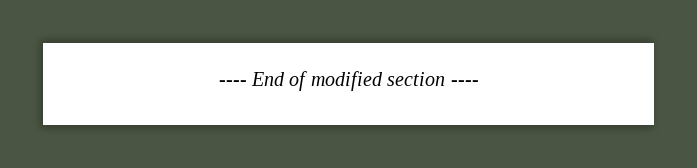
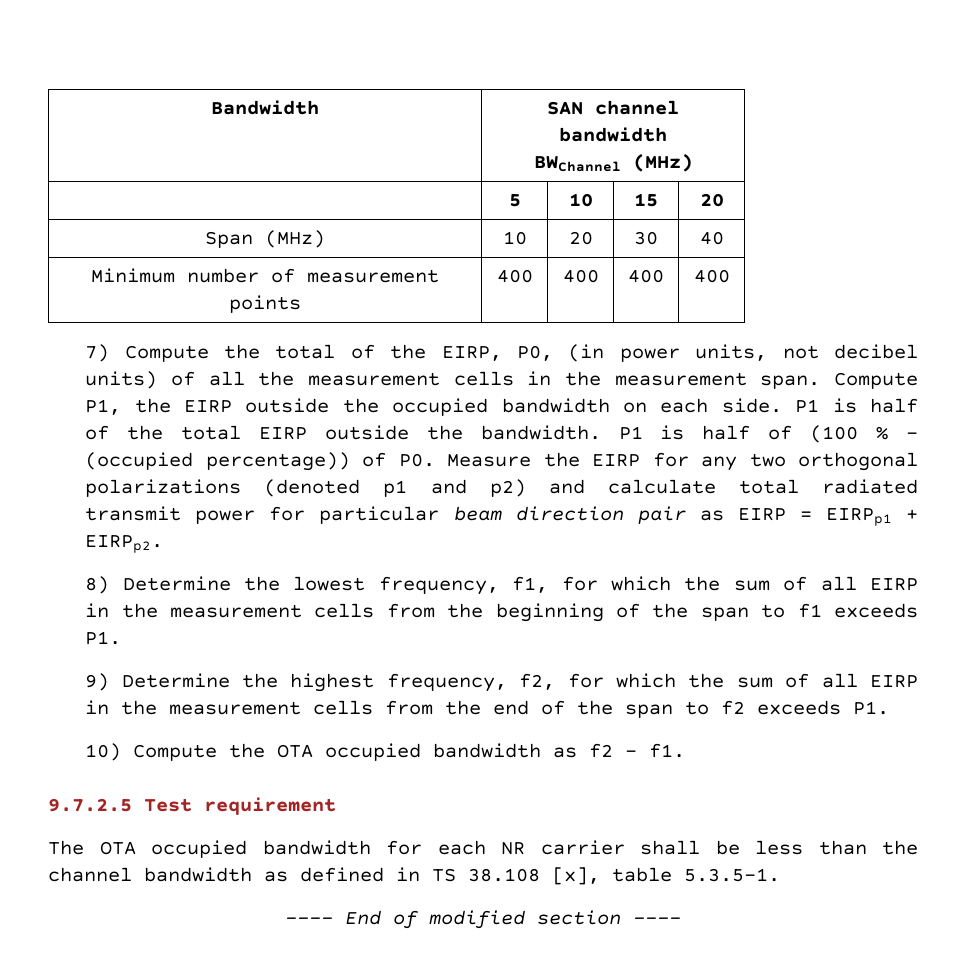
(218, 83) none -> [211,100,319,115] [547,100,679,115] [559,127,667,142] [533,154,693,172] [508,194,521,207] [568,193,593,207] [634,193,658,207] [699,193,724,207] [205,230,325,248] [502,231,527,245] [568,231,593,245] [634,231,658,245] [699,231,724,245] [91,268,439,283] [229,295,301,313] [496,269,533,283] [562,269,599,283] [628,269,664,283] [693,269,730,283] [85,344,919,362] [85,371,918,389] [85,398,919,416] [85,425,919,443] [85,452,918,471] [85,479,918,497] [85,506,918,526] [85,535,164,553] [85,576,919,595] [85,603,919,622] [85,631,122,645] [85,673,919,692] [85,700,890,718] [85,743,686,761] [48,797,336,815] [48,840,918,858] [48,867,780,885] Bandwidth | SAN channel bandwidth // BWChannel (MHz) // | 5 | 10 | 15 | 20 // Span (MHz) | 10 | 20 | 30 | 40 // Minimum number of measurement points | 400 | 400 | 400 | 400 // 7) Compute the total of the EIRP, P0, (in power units, not decibel units) of all the measurement cells in the measurement span. Compute P1, the EIRP outside the occupied bandwidth on each side. P1 is half of the total EIRP outside the bandwidth. P1 is half of (100 % - (occupied percentage)) of P0. Measure the EIRP for any two orthogonal polarizations (denoted p1 and p2) and calculate total radiated transmit power for particular beam direction pair as EIRP = EIRPp1 + EIRPp2. // 8) Determine the lowest frequency, f1, for which the sum of all EIRP in the measurement cells from the beginning of the span to f1 exceeds P1. // 9) Determine the highest frequency, f2, for which the sum of all EIRP in the measurement cells from the end of the span to f2 exceeds P1. // 10) Compute the OTA occupied bandwidth as f2 - f1. // 9.7.2.5 Test requirement // The OTA occupied bandwidth for each NR carrier shall be less than the channel bandwidth as defined in TS 38.108 [x], table 5.3.5-1. //

